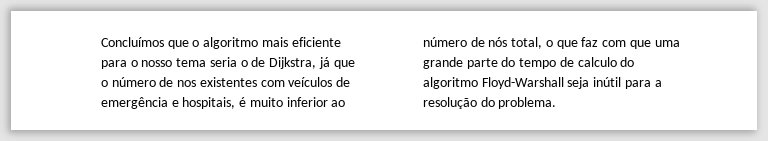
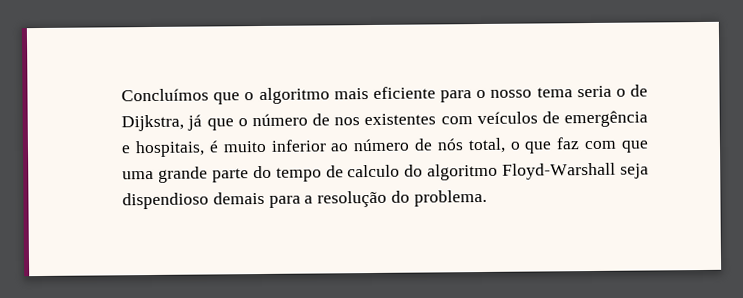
[593,77,622,87] inútil -> [122,191,265,210] dispendioso demais

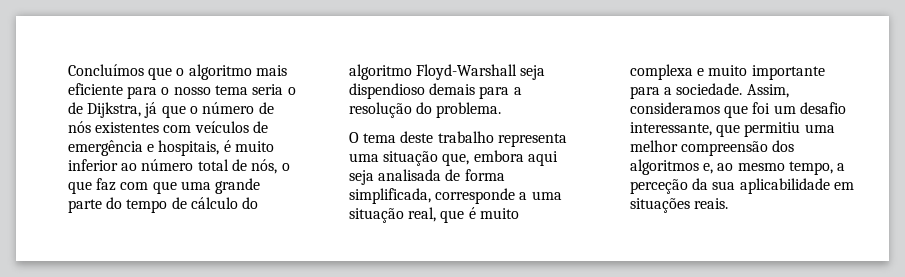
[334,117,361,126] nos -> [67,121,91,133] nós
[414,137,506,154] de nós total, -> [197,159,278,174] total de nós,
[347,164,401,178] calculo -> [190,197,238,209] cálculo
(487, 198) none -> [348,131,567,147] [348,150,558,166] [348,169,505,185] [348,188,562,204] [348,207,519,223] [629,64,825,80] [629,83,789,99] [629,102,846,118] [629,122,835,137] [629,140,795,156] [629,159,846,175] [629,178,854,194] [629,198,728,213] // O tema deste trabalho representa uma situação que, embora aqui seja analisada de forma simplificada, corresponde a uma situação real, que é muito complexa e muito importante para a sociedade. Assim, consideramos que foi um desafio interessante, que permitiu uma melhor compreensão dos algoritmos e, ao mesmo tempo, a perceção da sua aplicabilidade em situações reais.

